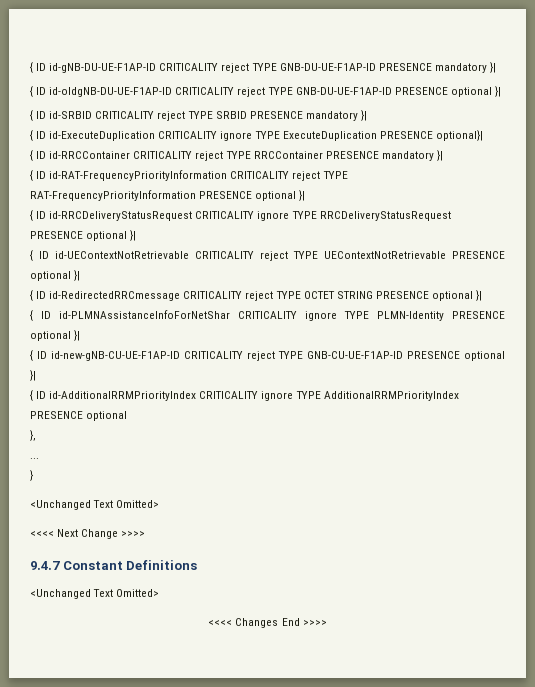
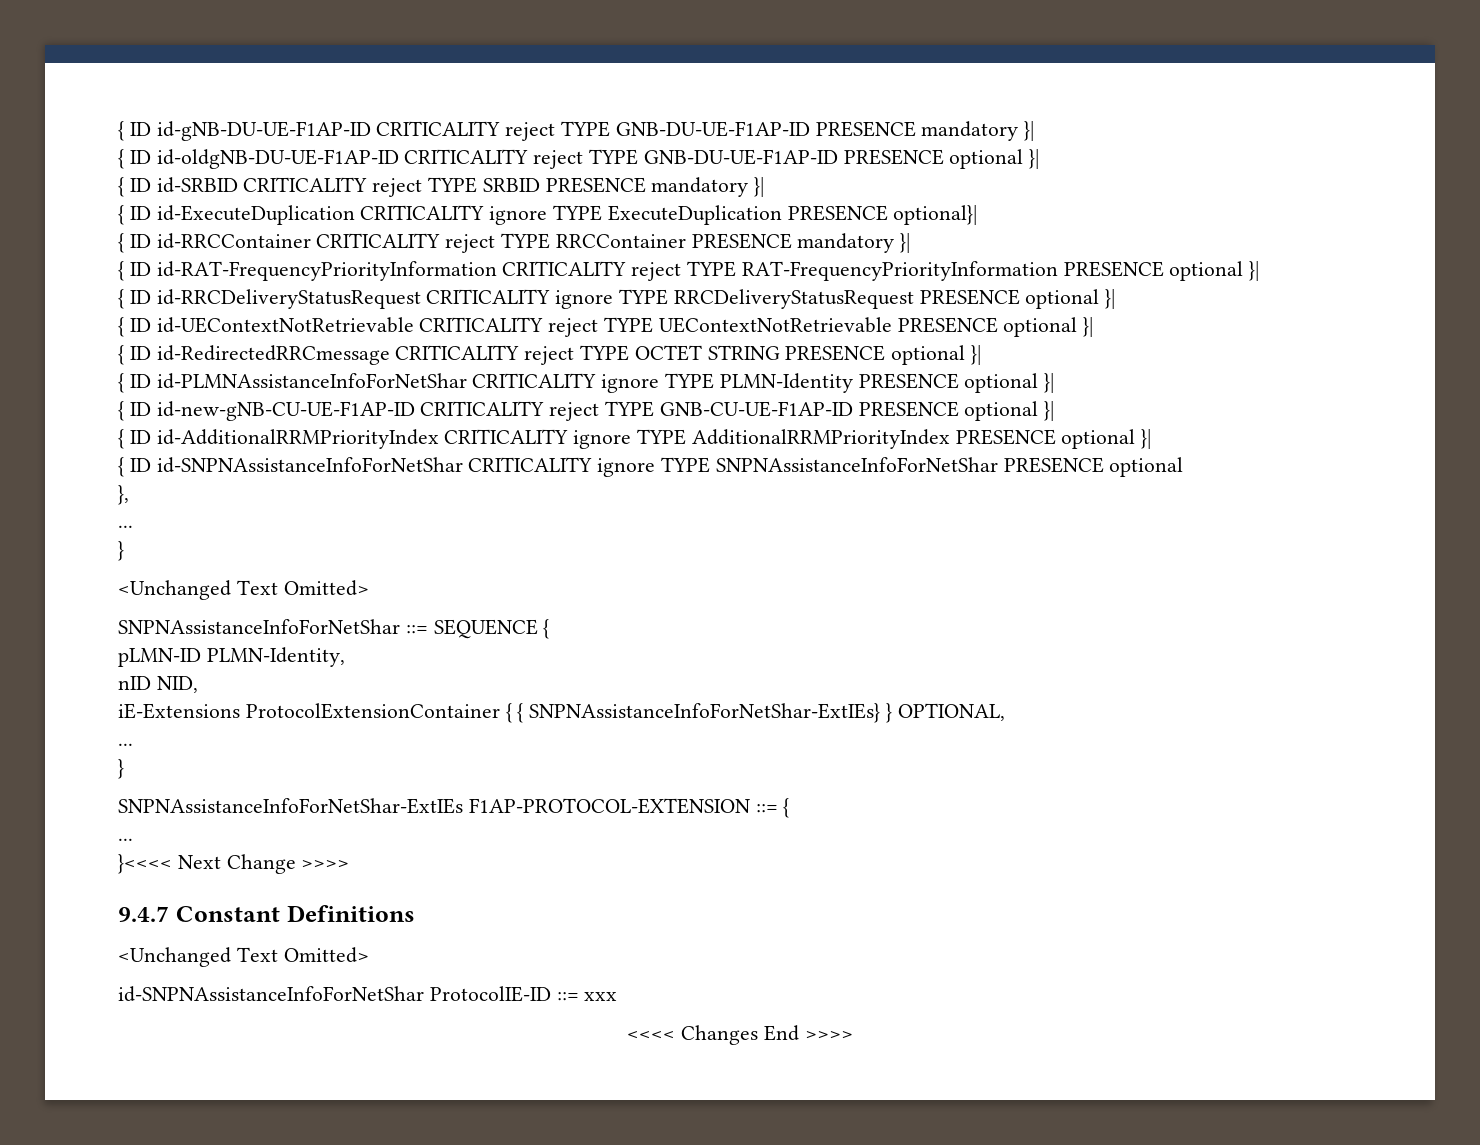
(128, 416) none -> [1141,429,1152,449] [118,457,1184,477] }| // { ID id-SNPNAssistanceInfoForNetShar CRITICALITY ignore TYPE SNPNAssistanceInfoForNetShar PRESENCE optional
[30,531,54,537] <<<< -> [118,619,550,639] [118,647,345,667] [118,676,198,693] [118,703,1005,723] [118,743,133,746] [118,759,124,779] [118,798,790,818] [118,838,133,841] [118,854,172,874] SNPNAssistanceInfoForNetShar ::= SEQUENCE { // pLMN-ID PLMN-Identity, // nID NID, // iE-Extensions ProtocolExtensionContainer { { SNPNAssistanceInfoForNetShar-ExtIEs} } OPTIONAL, // ... // } // SNPNAssistanceInfoForNetShar-ExtIEs F1AP-PROTOCOL-EXTENSION ::= { // ... // }<<<<
(160, 593) none -> [118,986,618,1002] // id-SNPNAssistanceInfoForNetShar ProtocolIE-ID ::= xxx

